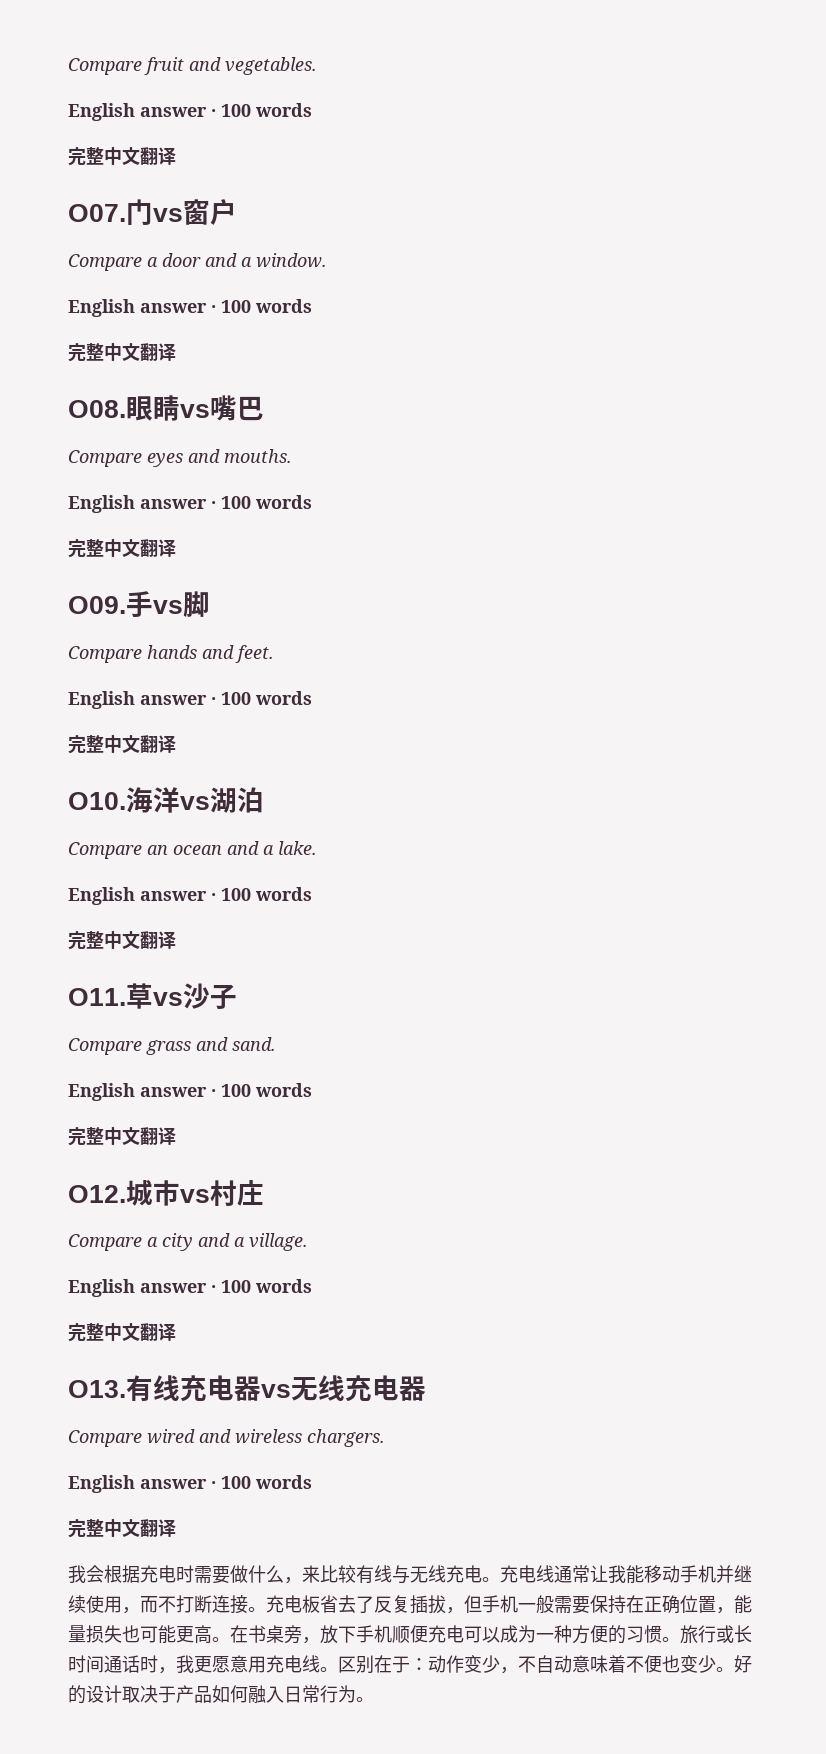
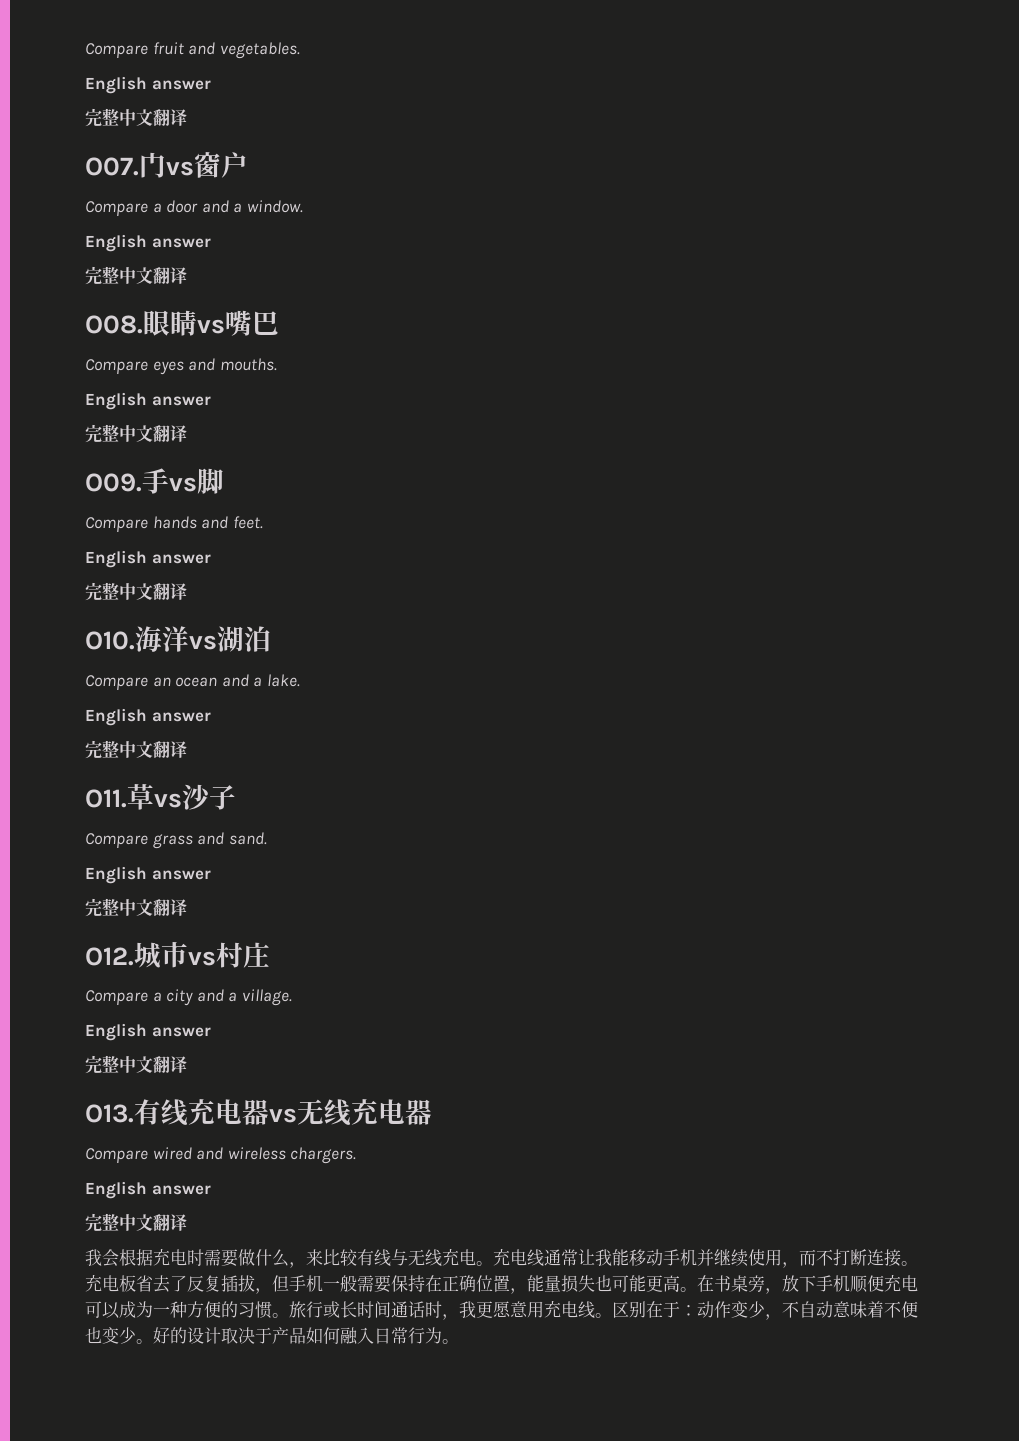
[211,103,312,117] · 100 words -> (211, 85) none
[211,299,312,313] · 100 words -> (211, 243) none
[211,495,312,509] · 100 words -> (211, 401) none
[211,691,312,705] · 100 words -> (211, 559) none
[211,887,312,901] · 100 words -> (211, 717) none
[211,1083,312,1097] · 100 words -> (211, 875) none
[211,1279,312,1293] · 100 words -> (211, 1032) none
[211,1475,312,1489] · 100 words -> (211, 1190) none

